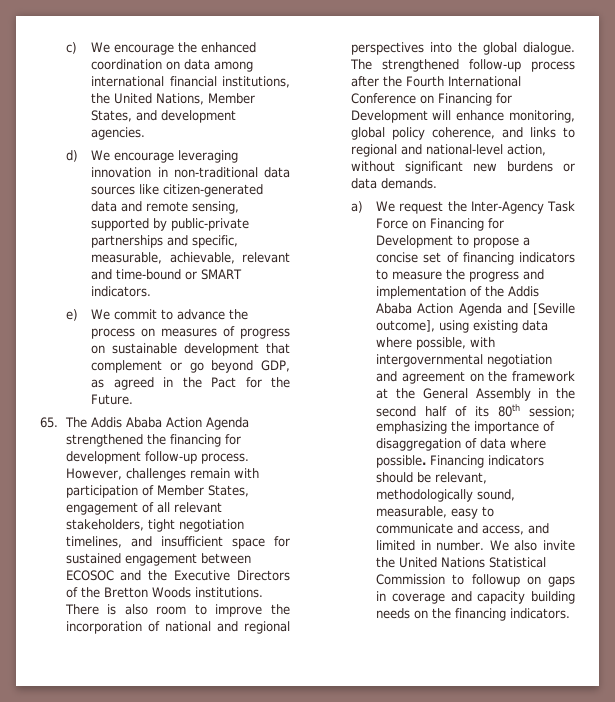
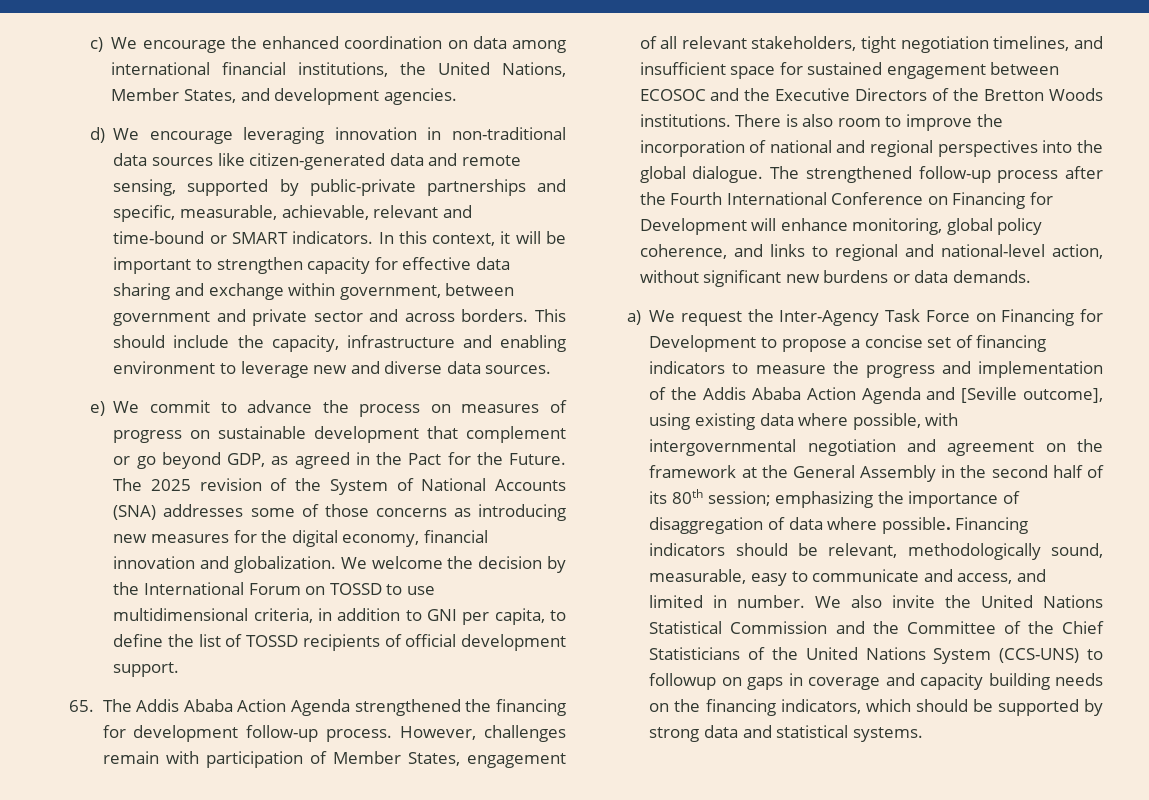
(152, 291) none -> [378,231,566,246] [113,257,510,274] [113,283,515,300] [113,309,566,326] [113,335,566,352] [113,361,552,378] In this context, it will be important to strengthen capacity for effective data sharing and exchange within government, between government and private sector and across borders. This should include the capacity, infrastructure and enabling environment to leverage new and diverse data sources.
(134, 399) none -> [113,478,566,495] [113,504,566,521] [113,530,488,547] [113,556,566,573] [113,582,435,595] [113,608,566,625] [113,634,566,651] [113,662,180,677] The 2025 revision of the System of National Accounts (SNA) addresses some of those concerns as introducing new measures for the digital economy, financial innovation and globalization. We welcome the decision by the International Forum on TOSSD to use multidimensional criteria, in addition to GNI per capita, to define the list of TOSSD recipients of official development support.
(446, 579) none -> [835,621,1104,634] [649,647,1080,664] and the Committee of the Chief Statisticians of the United Nations System (CCS-UNS)
[510,608,571,619] indicators. -> [780,699,1103,716] [649,725,923,742] indicators, which should be supported by strong data and statistical systems.

